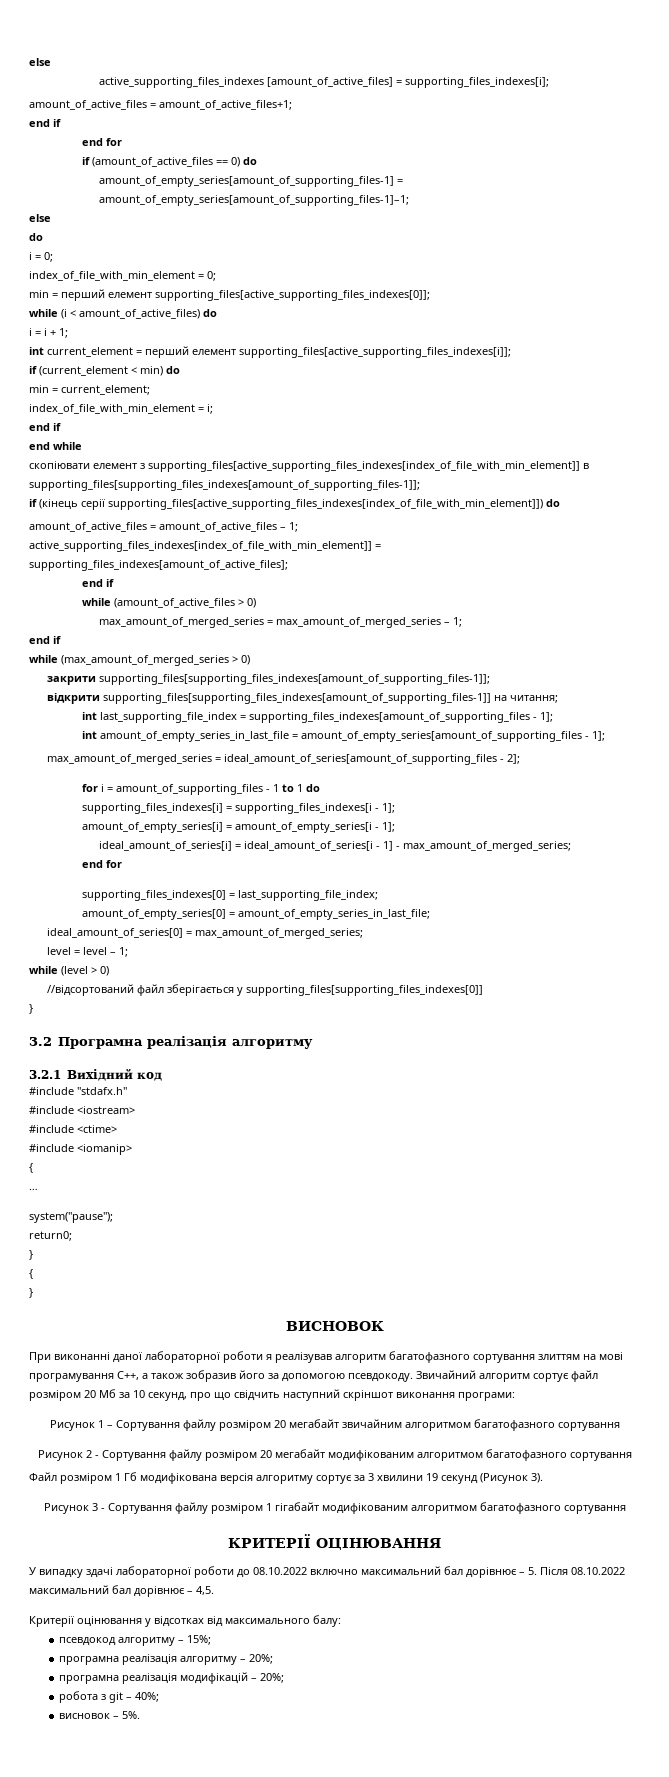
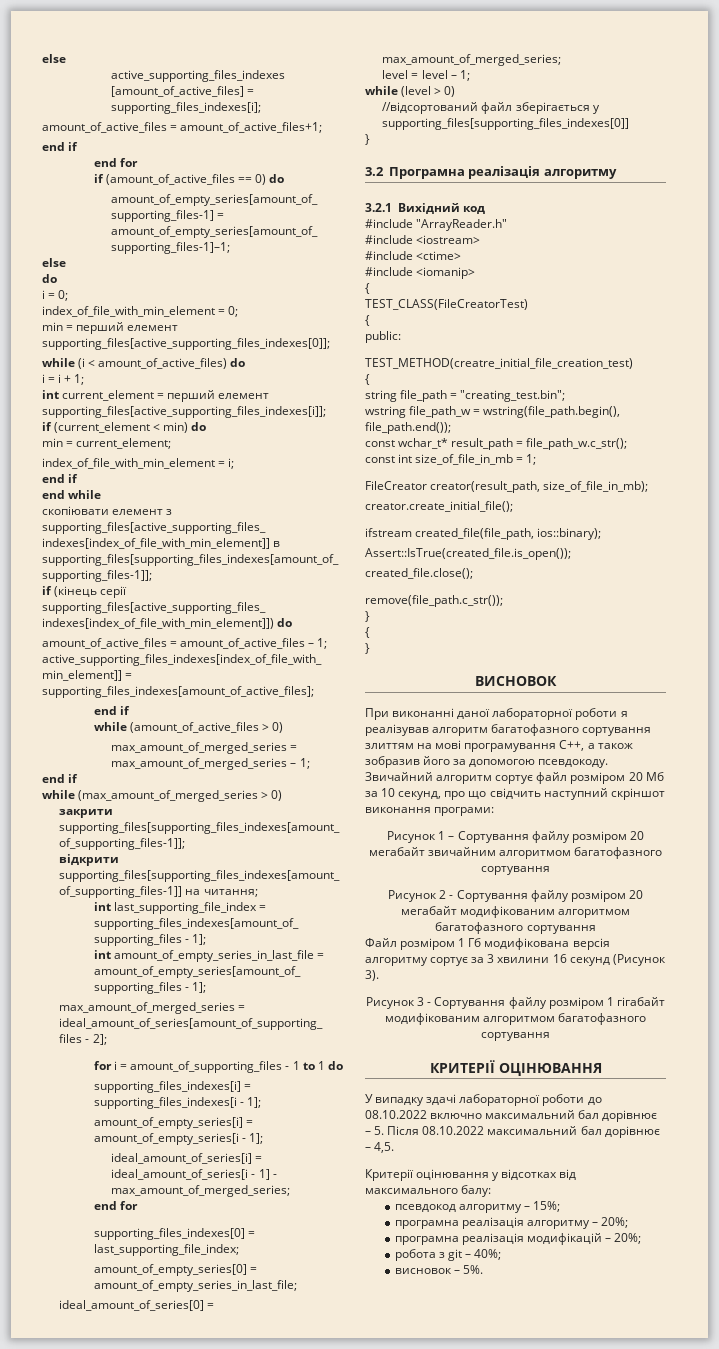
[77,1087,127,1095] "stdafx.h" -> [416,219,508,231] "ArrayReader.h"
[29,1188,38,1190] [29,1212,113,1223] [29,1231,72,1241] … // system("pause"); // return0; -> [365,299,528,310] [365,315,370,326] [365,331,401,343] [365,358,633,369] [365,374,370,385] [365,390,566,402] [365,406,621,418] [365,422,451,434] [365,438,628,450] [365,454,537,465] [365,481,649,493] [365,501,513,512] [365,528,602,540] [365,548,571,560] [365,568,473,579] [365,595,503,607] TEST_CLASS(FileCreatorTest) // { // public: // TEST_METHOD(creatre_initial_file_creation_test) // { // string file_path = "creating_test.bin"; // wstring file_path_w = wstring(file_path.begin(), file_path.end()); // const wchar_t* result_path = file_path_w.c_str(); // const int size_of_file_in_mb = 1; // FileCreator creator(result_path, size_of_file_in_mb); // creator.create_initial_file(); // ifstream created_file(file_path, ios::binary); // Assert::IsTrue(created_file.is_open()); // created_file.close(); // remove(file_path.c_str());
[426,1473,438,1481] 19 -> [552,954,567,963] 16

